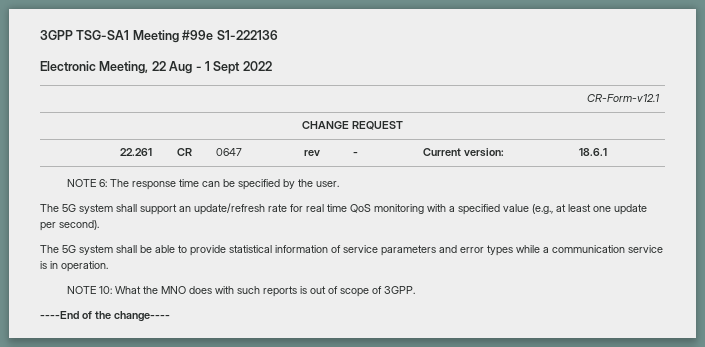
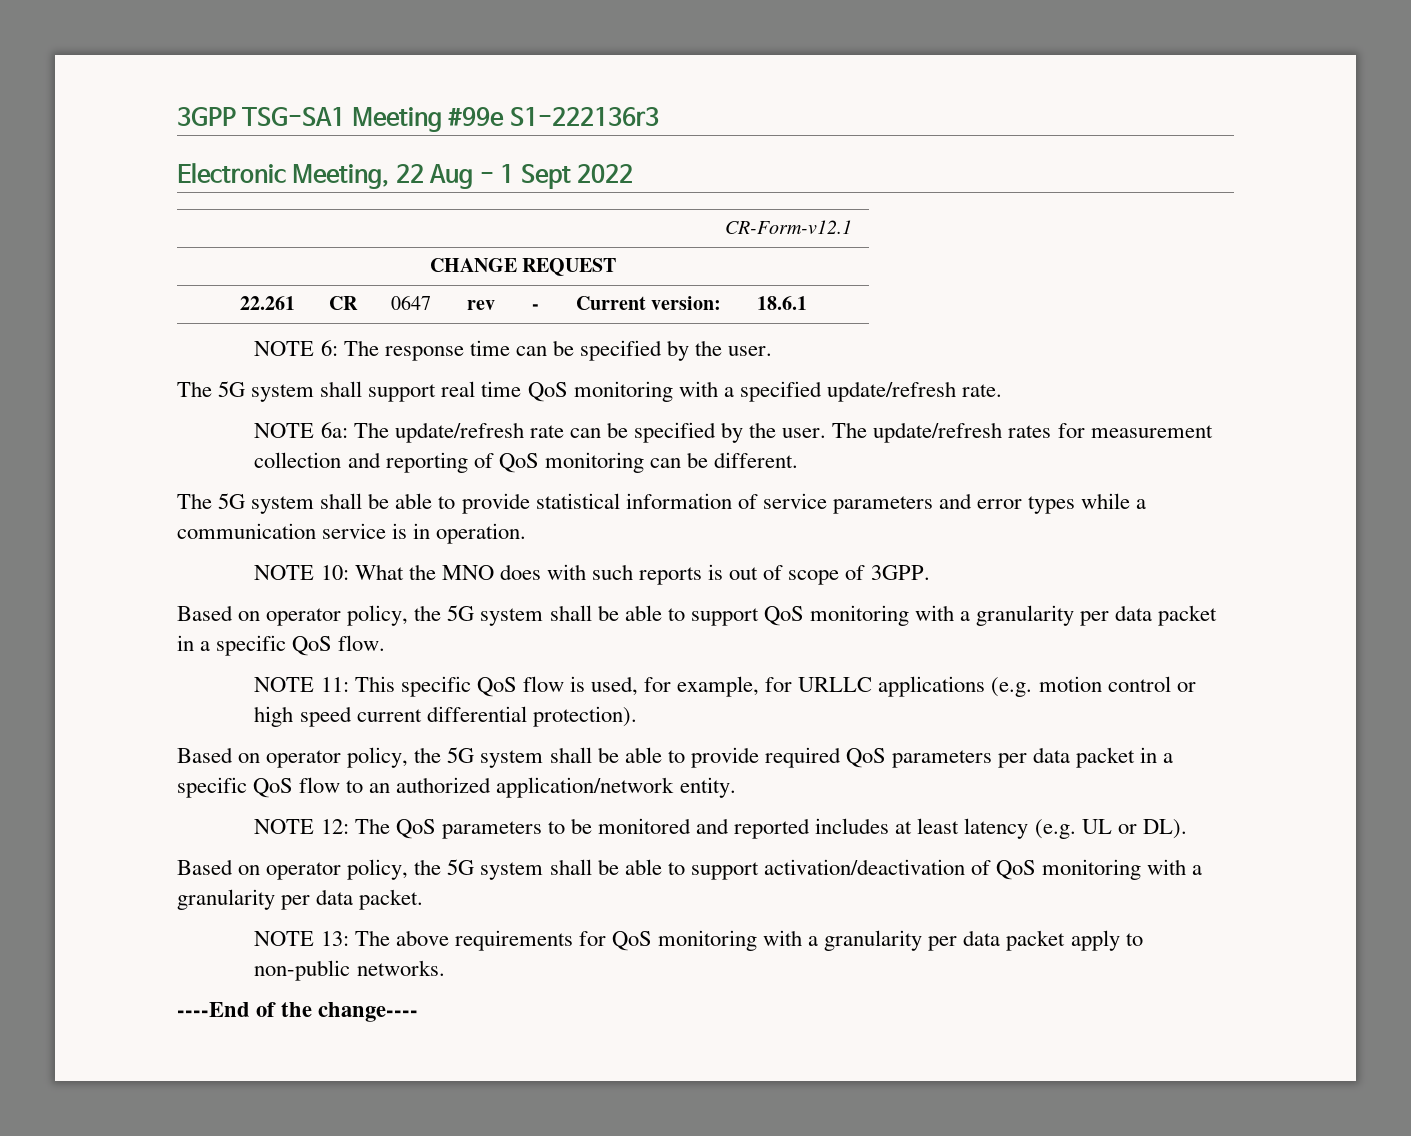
[216,30,278,40] S1-222136 -> [509,107,659,126] S1-222136r3
[179,203,303,215] an update/refresh rate for -> (437, 393) none
[503,204,647,215] [40,220,99,231] value (e.g., at least one update per second). -> [826,381,1002,402] [254,422,1213,443] [254,452,799,473] update/refresh rate. // NOTE 6a: The update/refresh rate can be specified by the user. The update/refresh rates for measurement collection and reporting of QoS monitoring can be different.
(415, 290) none -> [177,605,1218,626] [177,635,386,656] [254,676,1196,697] [254,706,637,727] [177,747,1174,768] [177,777,736,798] [254,818,1187,839] [177,859,1203,880] [177,889,424,910] [254,930,1143,951] [254,960,445,981] // Based on operator policy, the 5G system shall be able to support QoS monitoring with a granularity per data packet in a specific QoS flow. // NOTE 11: This specific QoS flow is used, for example, for URLLC applications (e.g. motion control or high speed current differential protection). // Based on operator policy, the 5G system shall be able to provide required QoS parameters per data packet in a specific QoS flow to an authorized application/network entity. // NOTE 12: The QoS parameters to be monitored and reported includes at least latency (e.g. UL or DL). // Based on operator policy, the 5G system shall be able to support activation/deactivation of QoS monitoring with a granularity per data packet. // NOTE 13: The above requirements for QoS monitoring with a granularity per data packet apply to non-public networks.

